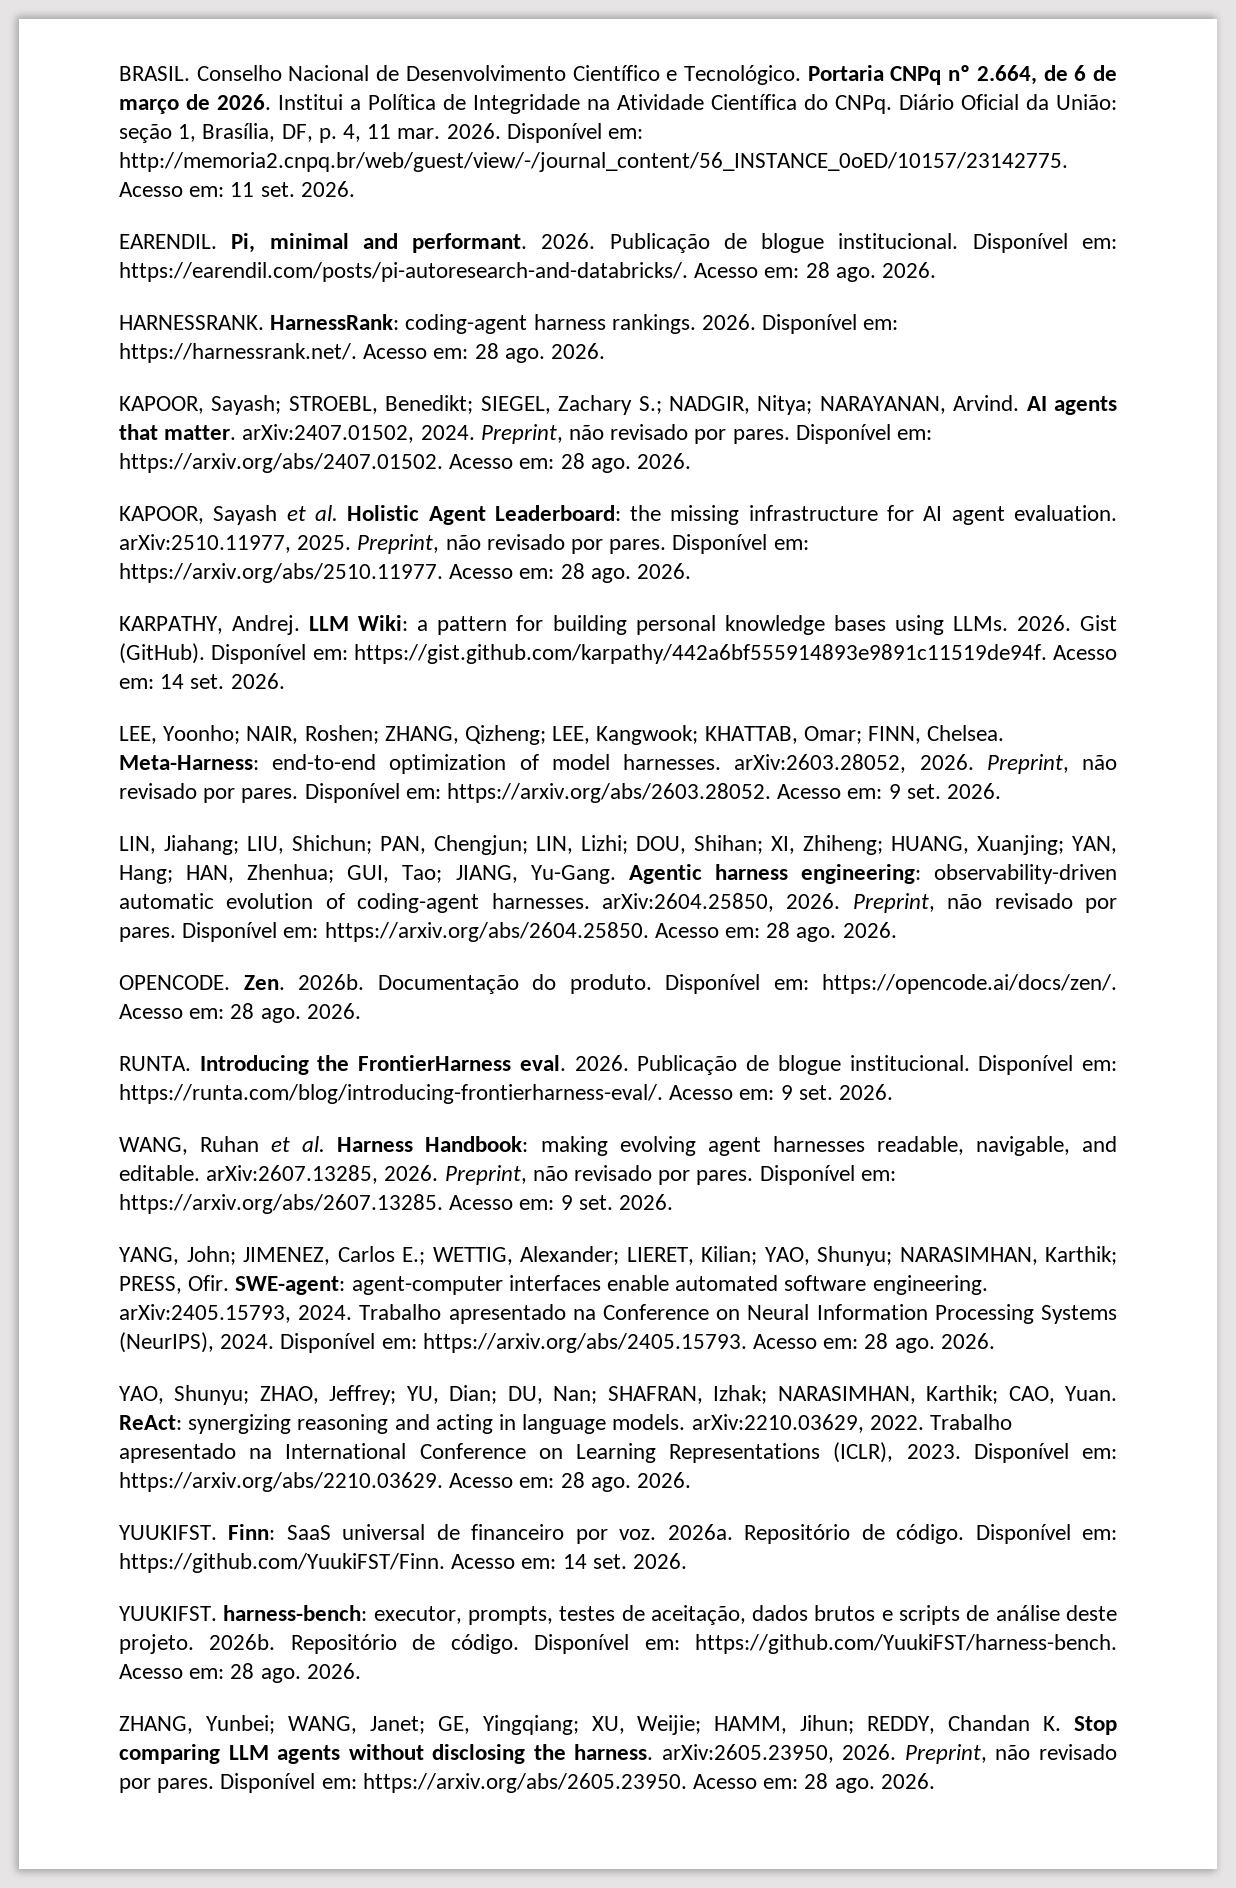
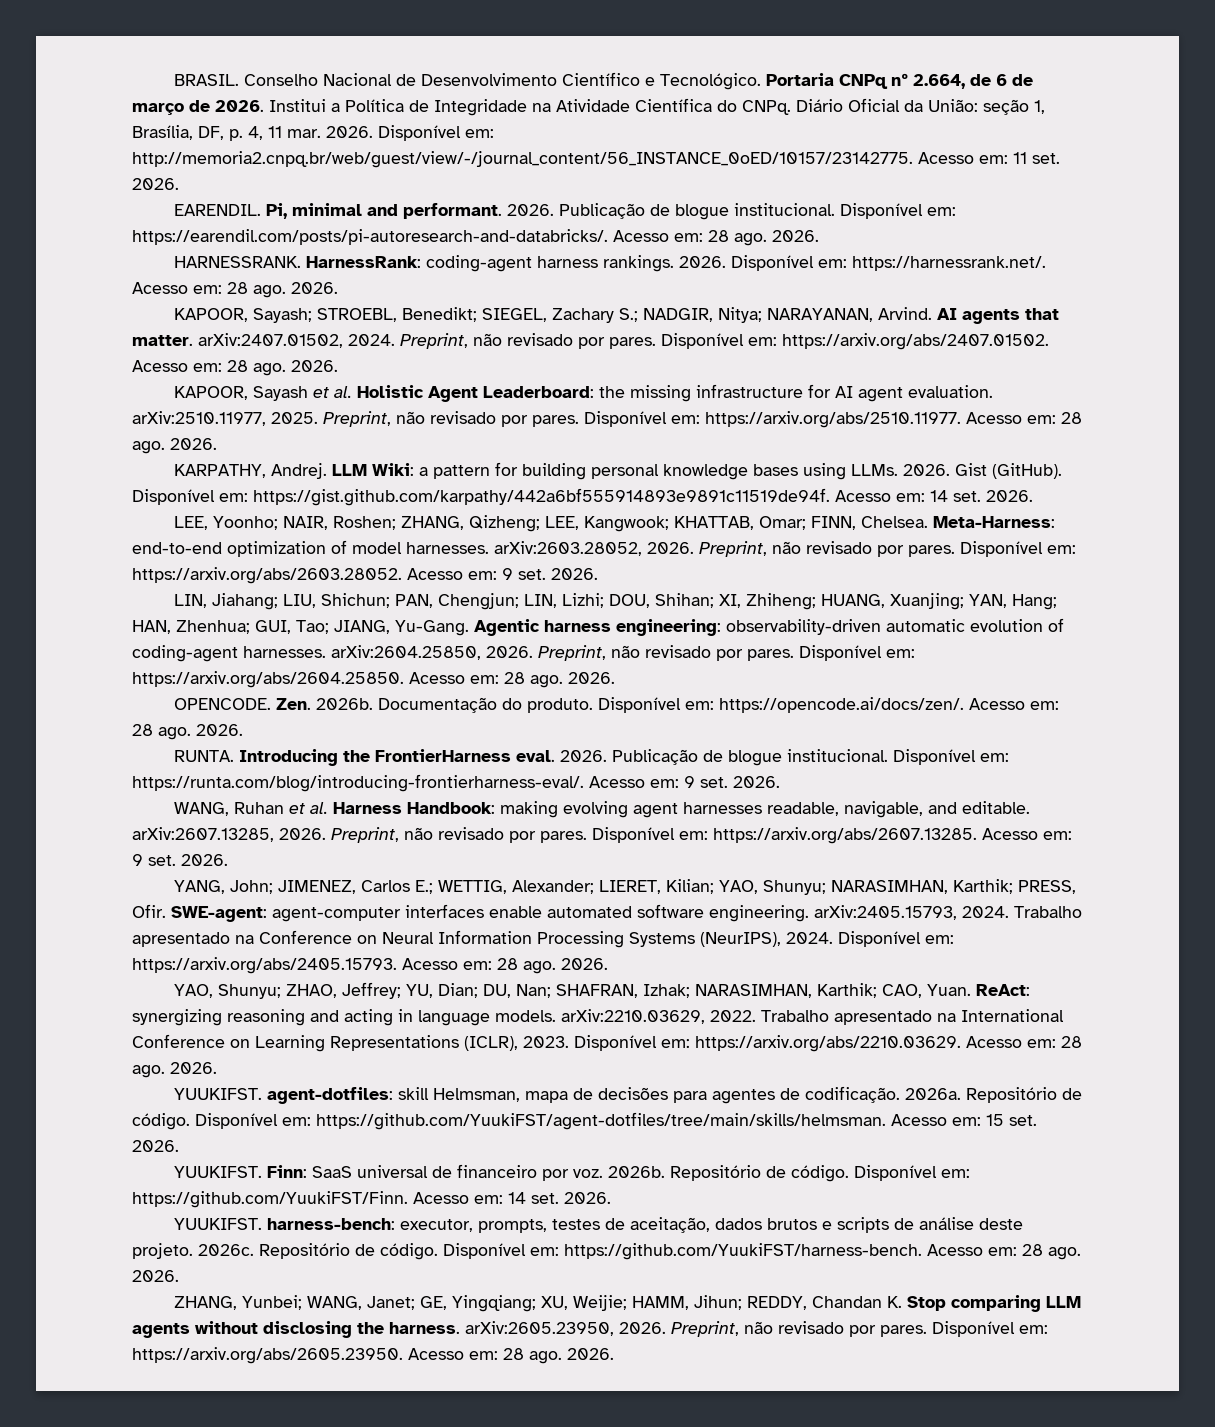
(692, 1480) none -> [174,1086,1083,1104] [132,1112,1037,1130] [132,1140,179,1152] // YUUKIFST. agent-dotfiles: skill Helmsman, mapa de decisões para agentes de codificação. 2026a. Repositório de código. Disponível em: https://github.com/YuukiFST/agent-dotfiles/tree/main/skills/helmsman. Acesso em: 15 set. 2026.
[667,1524,733,1540] 2026a. -> [608,1166,666,1178] 2026b.
[209,1634,276,1650] 2026b. -> [198,1244,254,1256] 2026c.

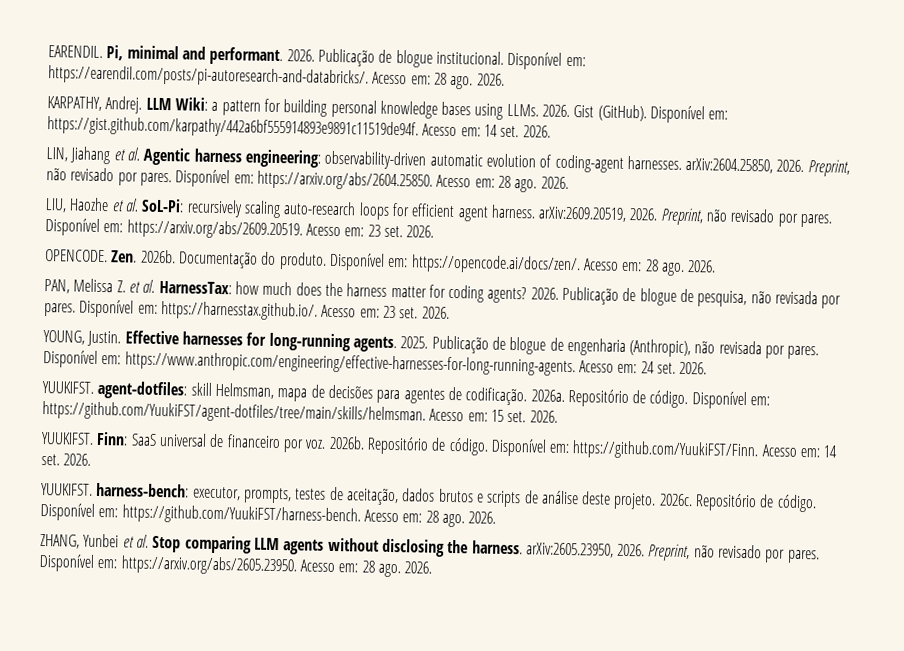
[174,72,1034,90] [132,98,1045,116] [132,125,494,141] [132,151,1060,168] [132,178,179,190] BRASIL. Conselho Nacional de Desenvolvimento Científico e Tecnológico. Portaria CNPq nº 2.664, de 6 de março de 2026. Institui a Política de Integridade na Atividade Científica do CNPq. Diário Oficial da União: seção 1, Brasília, DF, p. 4, 11 mar. 2026. Disponível em: http://memoria2.cnpq.br/web/guest/view/-/journal_content/56_INSTANCE_0oED/10157/23142775. Acesso em: 11 set. 2026. // -> (48, 51) none
[174,255,1047,272] [132,282,338,298] [174,307,1060,324] [132,333,1049,350] [132,360,338,376] [174,384,994,402] [132,411,1082,428] [132,438,217,454] // HARNESSRANK. HarnessRank: coding-agent harness rankings. 2026. Disponível em: https://harnessrank.net/. Acesso em: 28 ago. 2026. // KAPOOR, Sayash; STROEBL, Benedikt; SIEGEL, Zachary S.; NADGIR, Nitya; NARAYANAN, Arvind. AI agents that matter. arXiv:2407.01502, 2024. Preprint, não revisado por pares. Disponível em: https://arxiv.org/abs/2407.01502. Acesso em: 28 ago. 2026. // KAPOOR, Sayash et al. Holistic Agent Leaderboard: the missing infrastructure for AI agent evaluation. arXiv:2510.11977, 2025. Preprint, não revisado por pares. Disponível em: https://arxiv.org/abs/2510.11977. Acesso em: 28 ago. 2026. -> (505, 79) none
[174,515,1056,532] [132,540,1076,557] [132,567,598,584] [174,593,1058,610] [132,620,469,636] LEE, Yoonho; NAIR, Roshen; ZHANG, Qizheng; LEE, Kangwook; KHATTAB, Omar; FINN, Chelsea. Meta-Harness: end-to-end optimization of model harnesses. arXiv:2603.28052, 2026. Preprint, não revisado por pares. Disponível em: https://arxiv.org/abs/2603.28052. Acesso em: 9 set. 2026. // LIN, Jiahang; LIU, Shichun; PAN, Chengjun; LIN, Lizhi; DOU, Shihan; XI, Zhiheng; HUANG, Xuanjing; YAN, Hang; HAN, Zhenhua; GUI, Tao; JIANG, Yu-Gang. -> [46,146,140,165] LIN, Jiahang et al.
(615, 678) none -> [45,197,833,228] [45,218,435,240] // LIU, Haozhe et al. SoL-Pi: recursively scaling auto-research loops for efficient agent harness. arXiv:2609.20519, 2026. Preprint, não revisado por pares. Disponível em: https://arxiv.org/abs/2609.20519. Acesso em: 23 set. 2026.
[174,749,1010,766] [132,774,780,792] [174,801,1031,818] [132,827,1072,844] [132,854,228,866] [174,879,1077,895] [132,904,1082,922] [132,930,954,948] [132,957,608,974] [174,982,1031,999] [132,1009,1064,1026] [132,1034,1082,1052] [132,1065,165,1078] RUNTA. Introducing the FrontierHarness eval. 2026. Publicação de blogue institucional. Disponível em: https://runta.com/blog/introducing-frontierharness-eval/. Acesso em: 9 set. 2026. // WANG, Ruhan et al. Harness Handbook: making evolving agent harnesses readable, navigable, and editable. arXiv:2607.13285, 2026. Preprint, não revisado por pares. Disponível em: https://arxiv.org/abs/2607.13285. Acesso em: 9 set. 2026. // YANG, John; JIMENEZ, Carlos E.; WETTIG, Alexander; LIERET, Kilian; YAO, Shunyu; NARASIMHAN, Karthik; PRESS, Ofir. SWE-agent: agent-computer interfaces enable automated software engineering. arXiv:2405.15793, 2024. Trabalho apresentado na Conference on Neural Information Processing Systems (NeurIPS), 2024. Disponível em: https://arxiv.org/abs/2405.15793. Acesso em: 28 ago. 2026. // YAO, Shunyu; ZHAO, Jeffrey; YU, Dian; DU, Nan; SHAFRAN, Izhak; NARASIMHAN, Karthik; CAO, Yuan. ReAct: synergizing reasoning and acting in language models. arXiv:2210.03629, 2022. Trabalho apresentado na International Conference on Learning Representations (ICLR), 2023. Disponível em: https://arxiv.org/abs/2210.03629. Acesso em: 28 ago. -> [44,278,842,309] [44,299,450,321] [43,330,820,360] [43,350,676,377] PAN, Melissa Z. et al. HarnessTax: how much does the harness matter for coding agents? 2026. Publicação de blogue de pesquisa, não revisada por pares. Disponível em: https://harnesstax.github.io/. Acesso em: 23 set. 2026. // YOUNG, Justin. Effective harnesses for long-running agents. 2025. Publicação de blogue de engenharia (Anthropic), não revisada por pares. Disponível em: https://www.anthropic.com/engineering/effective-harnesses-for-long-running-agents. Acesso em: 24 set.
[242,1295,903,1312] Yunbei; WANG, Janet; GE, Yingqiang; XU, Weijie; HAMM, Jihun; REDDY, Chandan K. -> [83,533,149,548] Yunbei et al.

